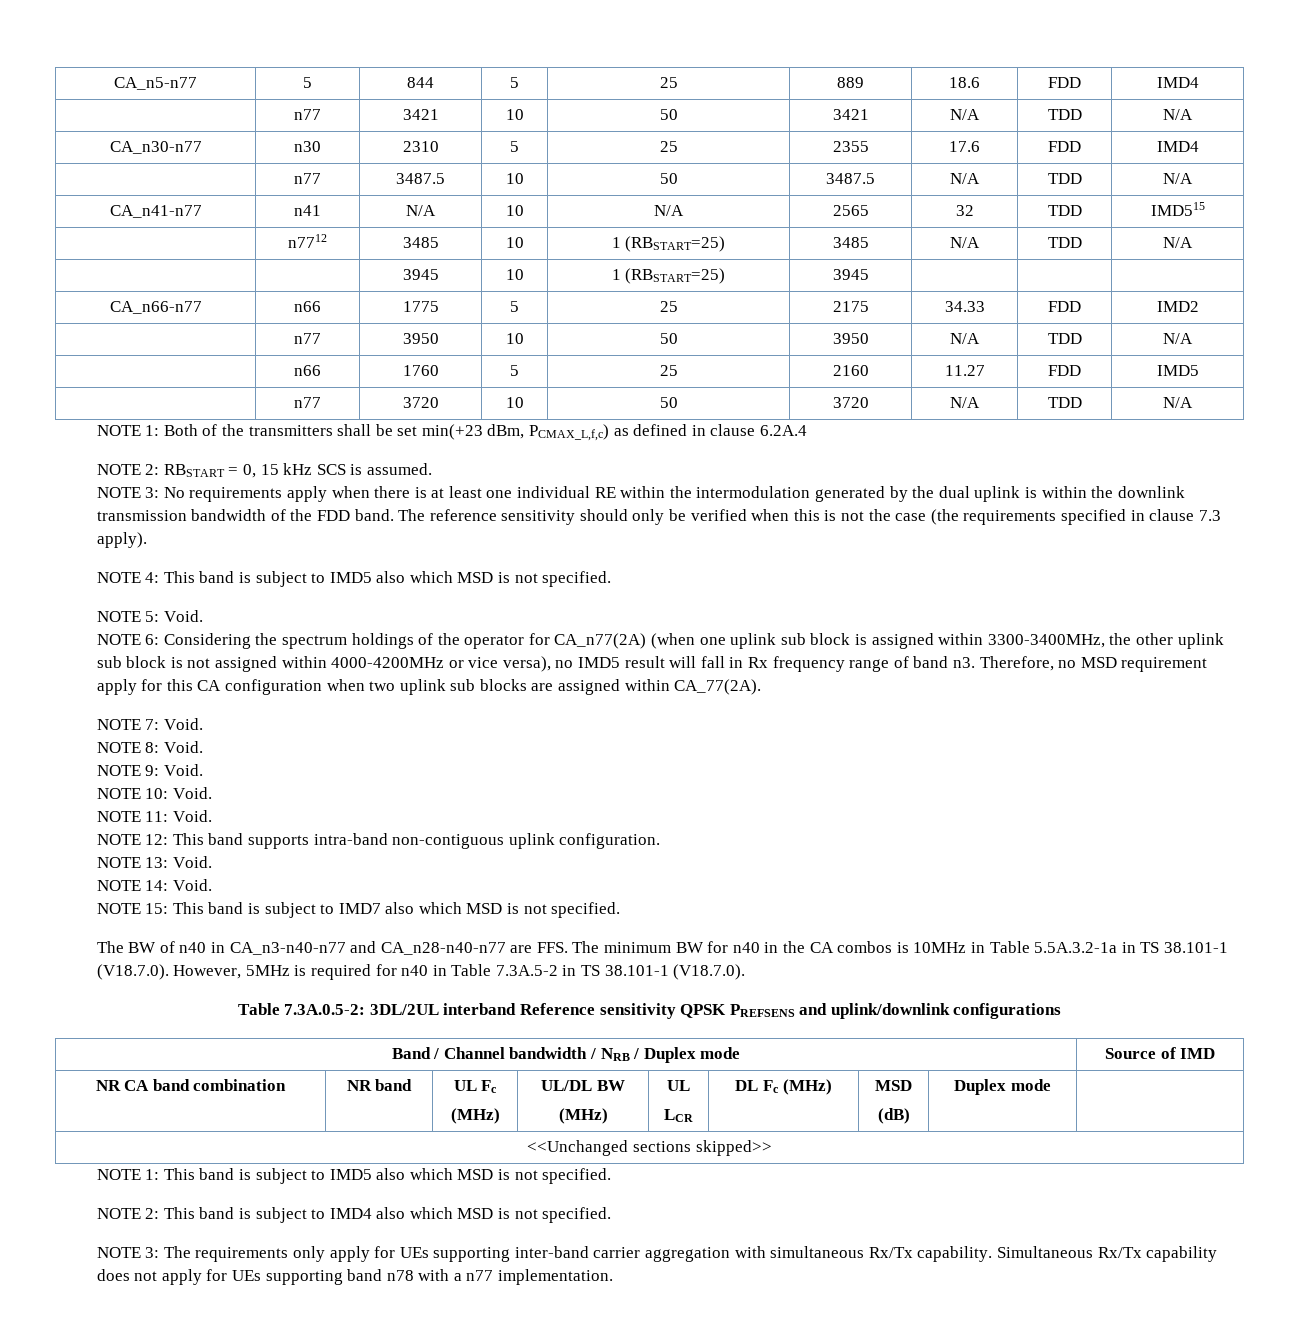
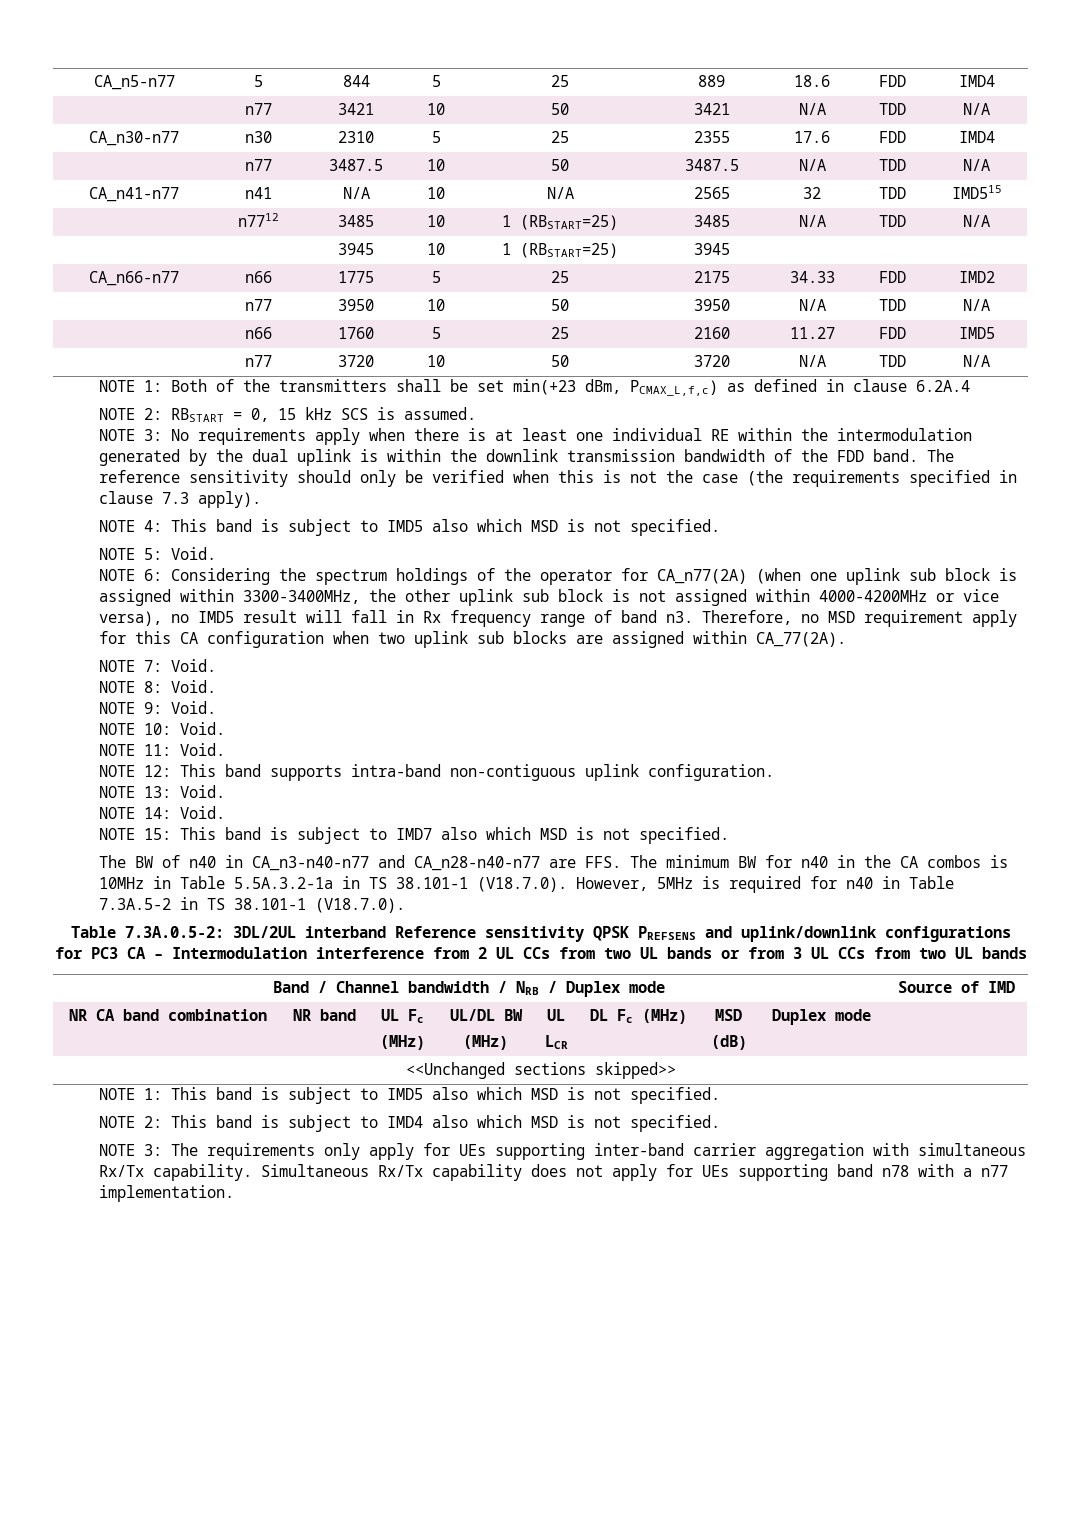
(1062, 1011) none -> [54,947,1027,959] for PC3 CA – Intermodulation interference from 2 UL CCs from two UL bands or from 3 UL CCs from two UL bands

